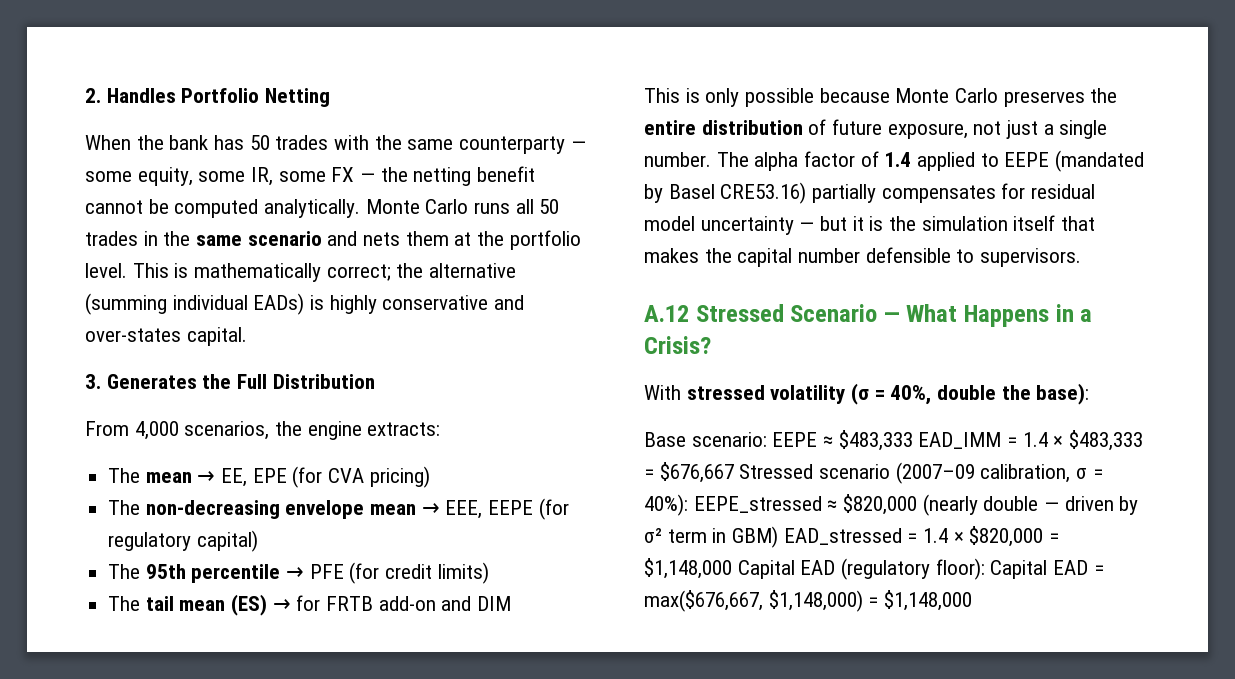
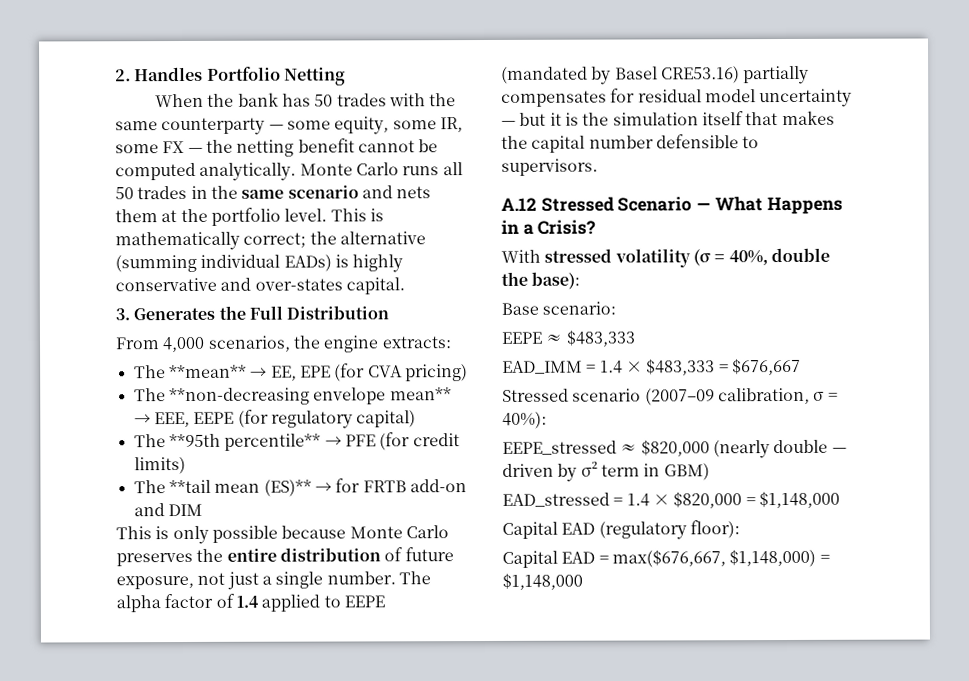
[145,472,192,483] mean -> [168,364,247,379] **mean**
[145,500,417,519] non-decreasing envelope mean -> [168,387,452,406] **non-decreasing envelope mean**
[145,564,281,583] 95th percentile -> [168,433,322,451] **95th percentile**
[145,594,268,616] tail mean (ES) -> [168,479,312,497] **tail mean (ES)**
(767, 439) none -> (617, 308) //
(913, 440) none -> (636, 338) //
(734, 472) none -> (801, 366) //
(688, 505) none -> (547, 420) //
(779, 537) none -> (710, 472) //
(732, 568) none -> (840, 499) //
(985, 569) none -> (740, 529) //

